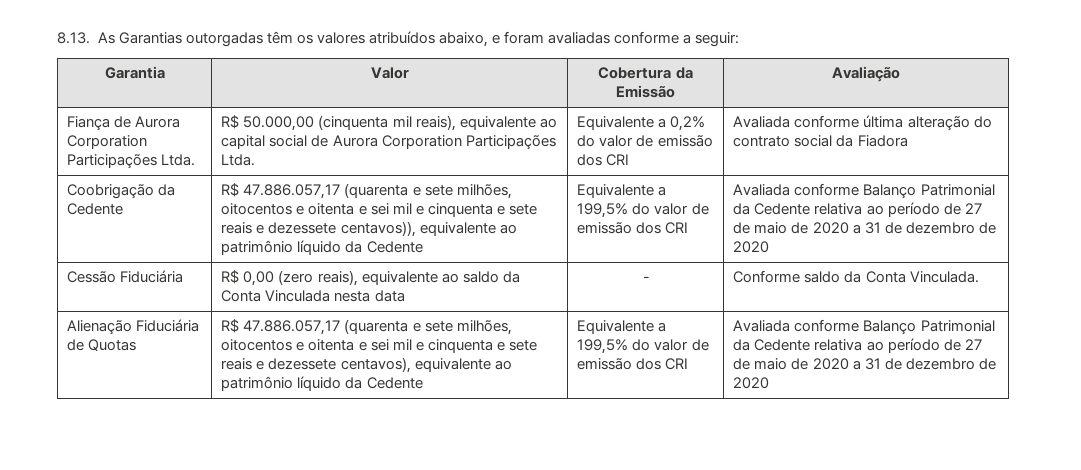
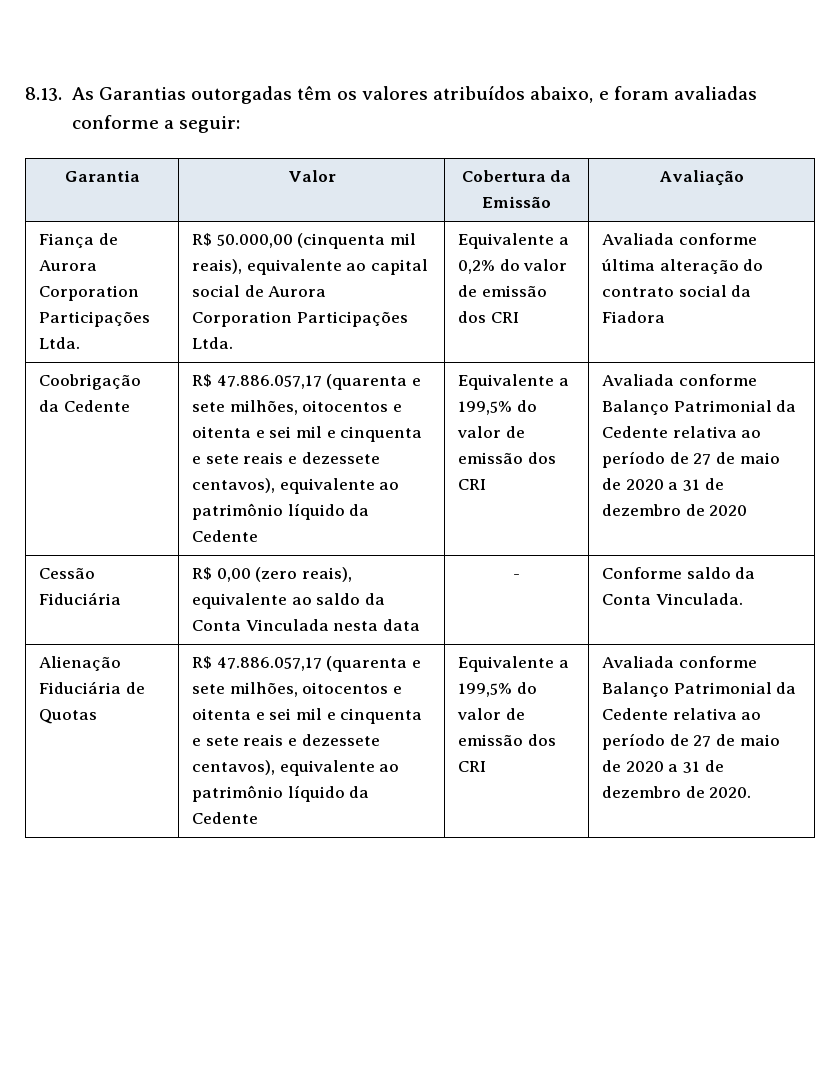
[340,221,416,237] centavos)), -> [192,478,276,493] centavos),
[733,377,770,389] 2020 -> [709,787,752,798] 2020.

